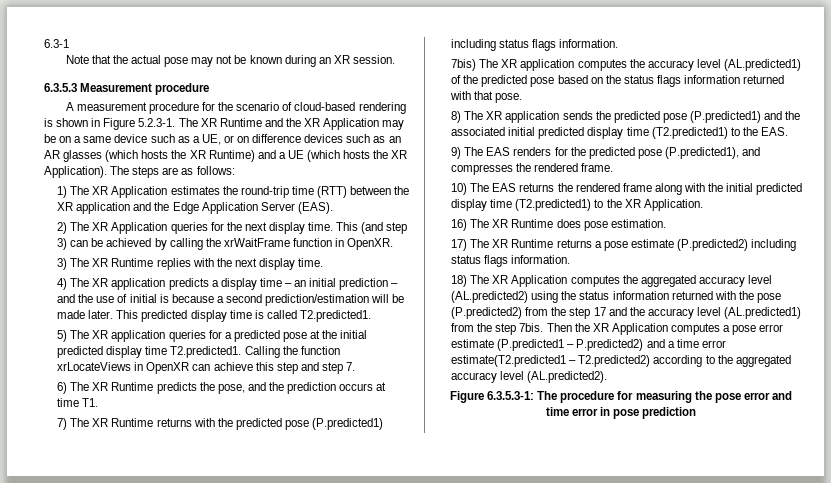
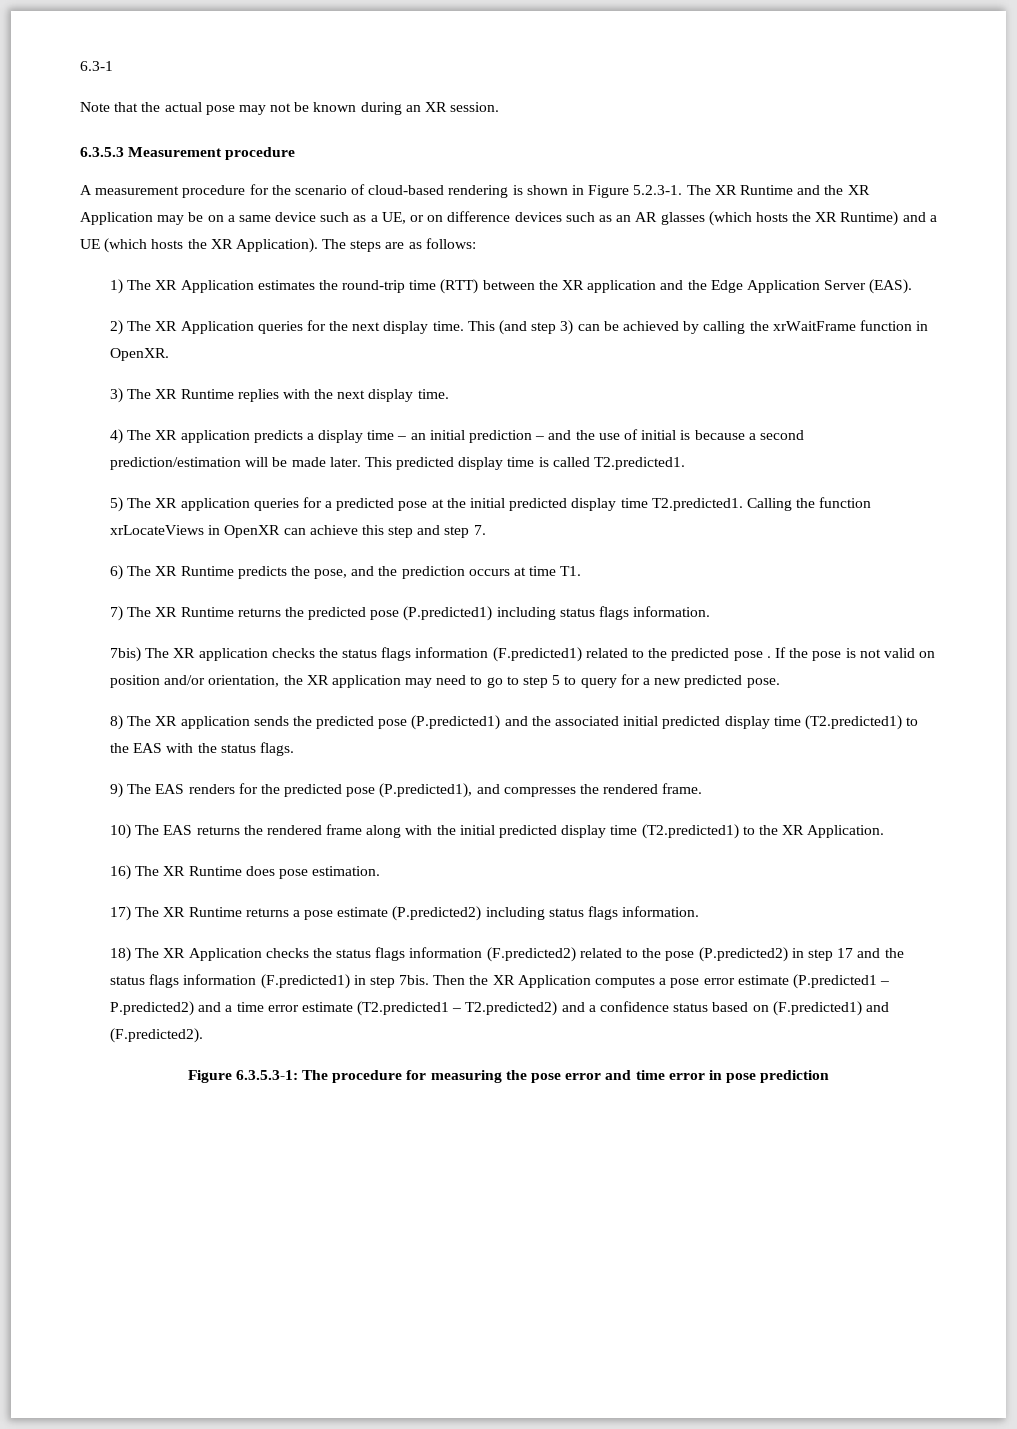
[193,418,215,427] with -> (281, 612) none
[577,59,801,71] [451,75,785,87] [450,91,494,100] computes the accuracy level (AL.predicted1) of the predicted pose based on the status flags information returned with that -> [271,647,936,662] [109,674,743,688] checks the status flags information (F.predicted1) related to the predicted pose . If the pose is not valid on position and/or orientation, the XR application may need to go to step 5 to query for a new predicted
[760,127,788,136] EAS. -> [133,742,294,756] EAS with the status flags.
[570,275,772,287] [451,291,736,303] computes the aggregated accuracy level (AL.predicted2) using the status information returned with -> [265,947,639,962] checks the status flags information (F.predicted2) related to
[525,307,567,316] from the -> [791,948,804,958] in
[647,307,802,319] [451,323,493,332] accuracy level (AL.predicted1) from the -> [109,974,366,989] status flags information (F.predicted1) in
[451,355,791,367] [451,371,608,383] estimate(T2.predicted1 – T2.predicted2) according to the aggregated accuracy level (AL.predicted2). -> [301,1001,889,1016] [109,1028,203,1043] estimate (T2.predicted1 – T2.predicted2) and a confidence status based on (F.predicted1) and (F.predicted2).

